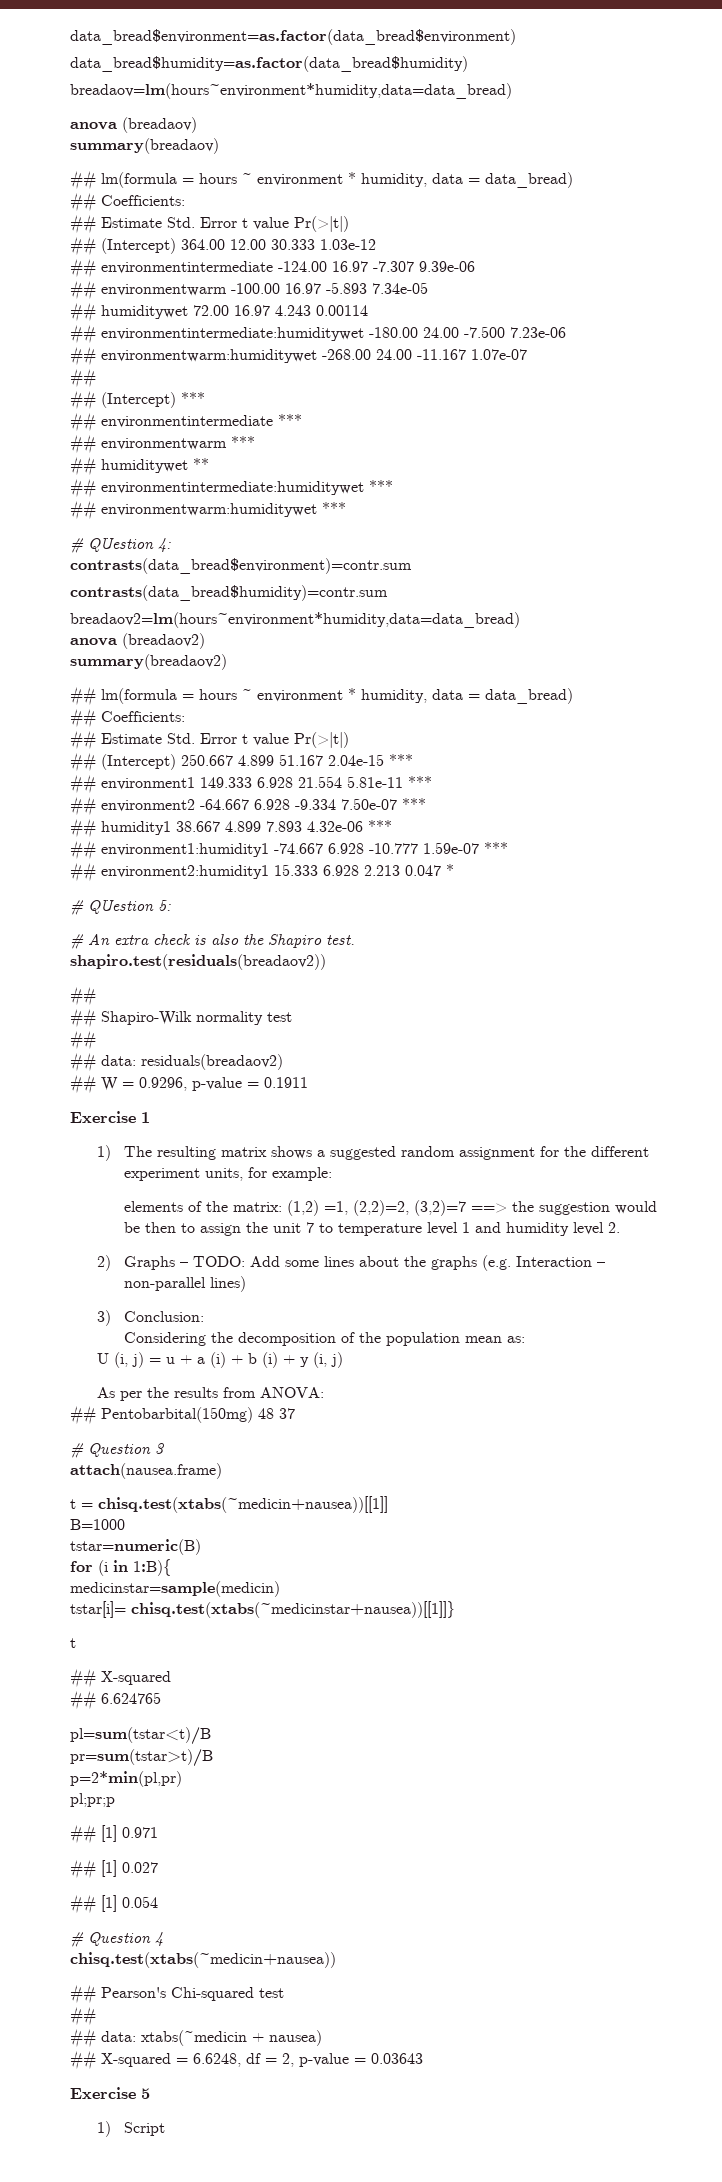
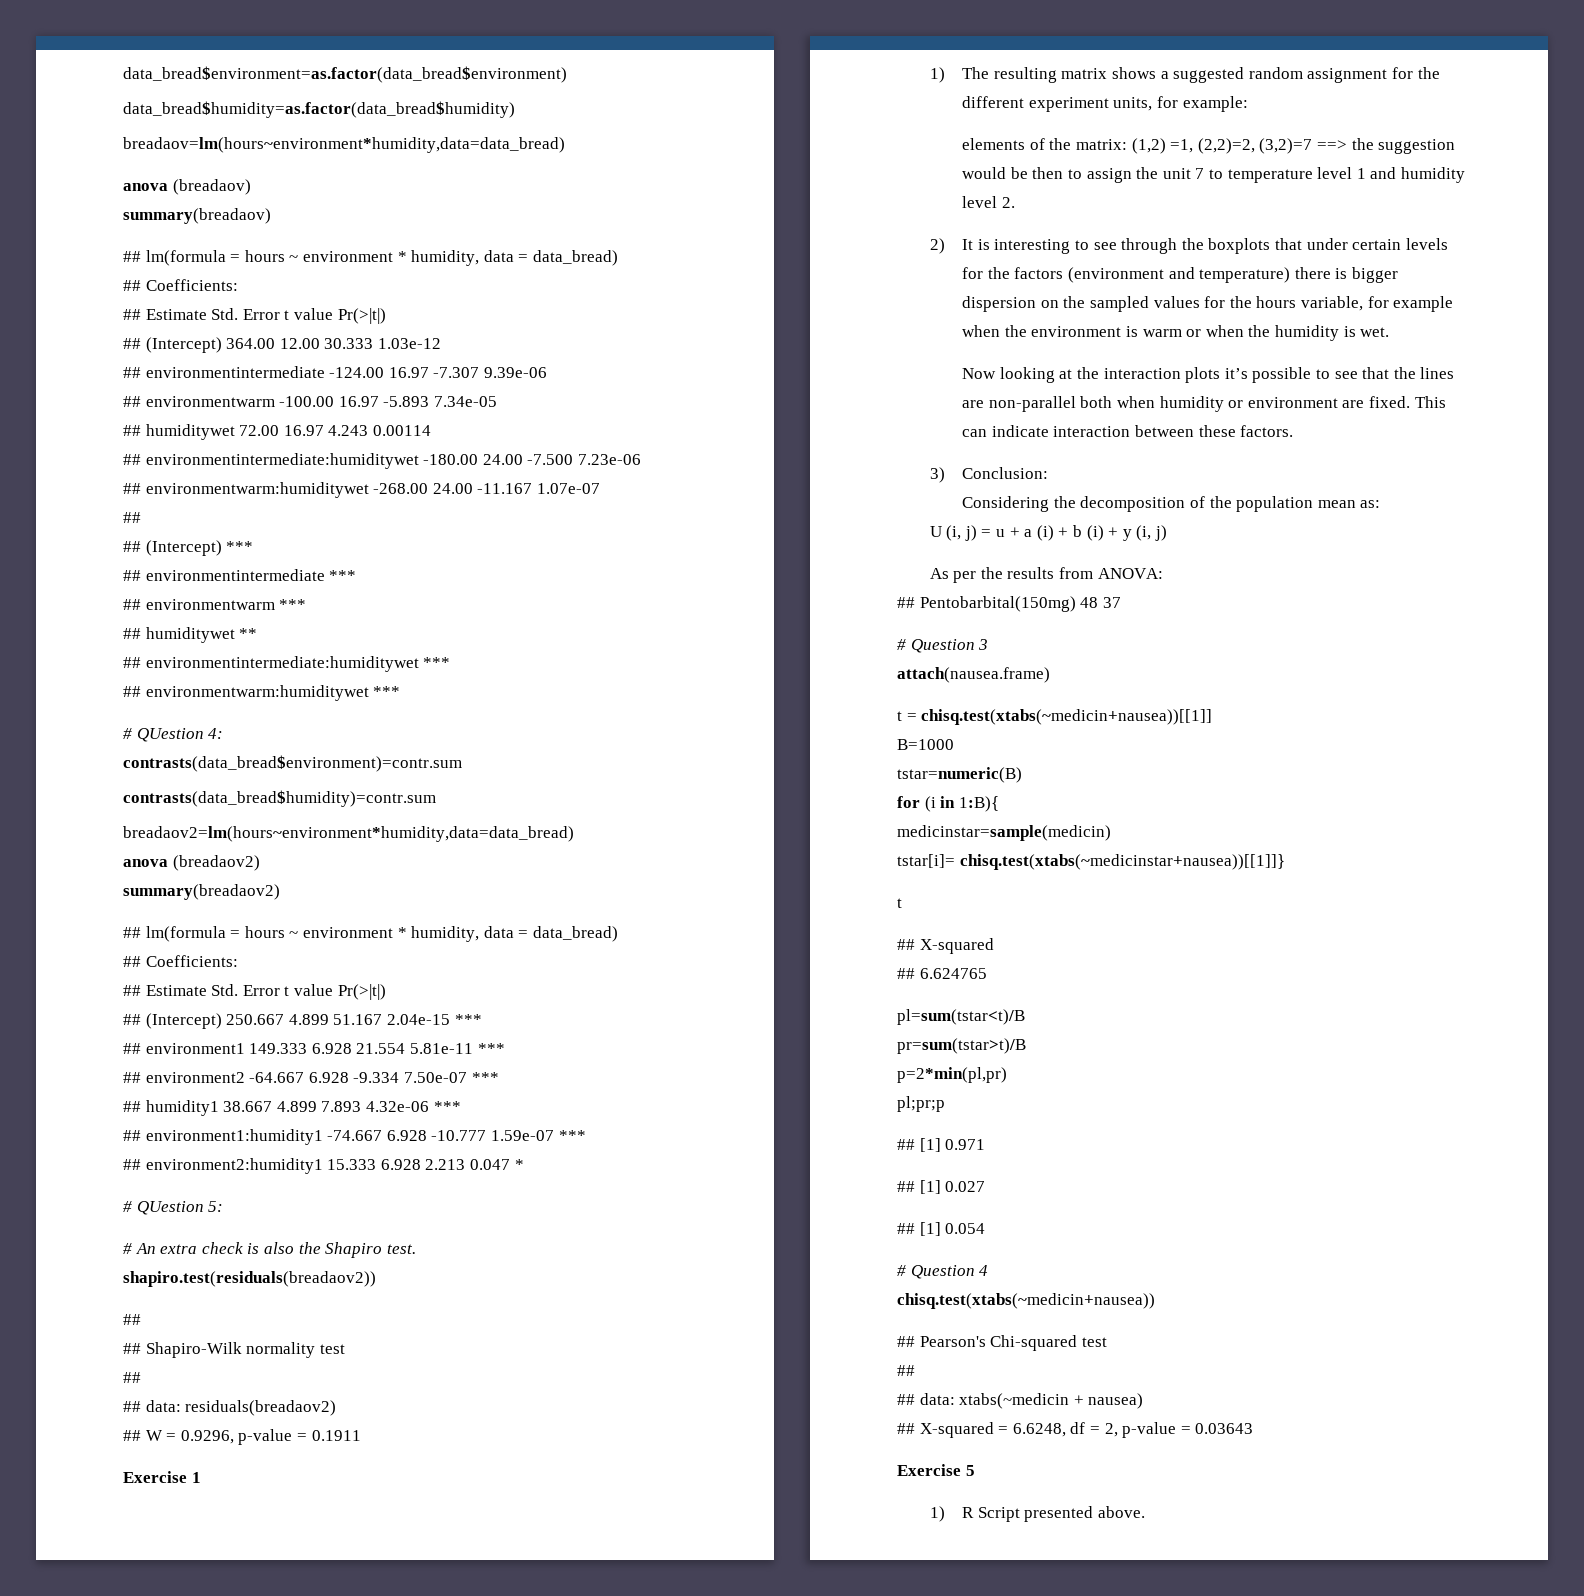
[124,1255,606,1271] [124,1276,247,1292] Graphs – TODO: Add some lines about the graphs (e.g. Interaction – non-parallel lines) -> [962,238,1448,254] [962,267,1398,283] [962,296,1454,312] [962,325,1390,341] [962,367,1455,383] [962,396,1446,412] [962,425,1294,437] It is interesting to see through the boxplots that under certain levels for the factors (environment and temperature) there is bigger dispersion on the sampled values for the hours variable, for example when the environment is warm or when the humidity is wet. // Now looking at the interaction plots it’s possible to see that the lines are non-parallel both when humidity or environment are fixed. This can indicate interaction between these factors.
[124,2122,166,2136] Script -> [962,1506,1146,1522] R Script presented above.

